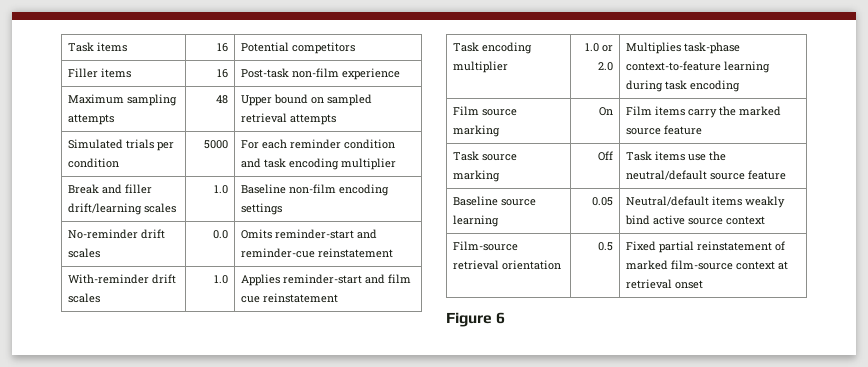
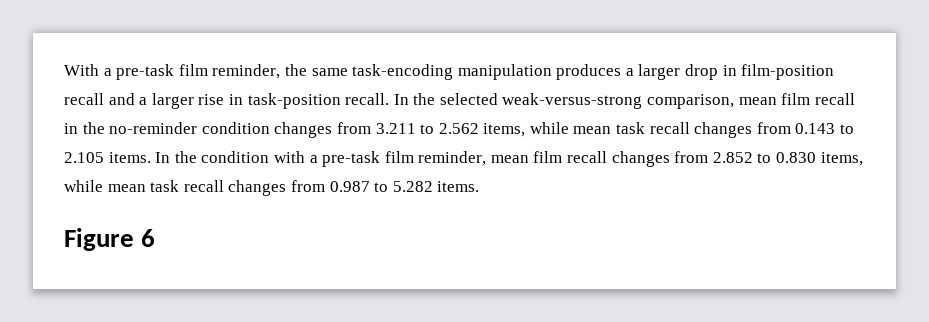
[68,42,128,52] [216,43,228,52] [241,42,356,54] [68,68,132,78] [216,69,228,78] [241,68,401,80] [68,94,178,106] [68,114,115,125] [215,95,228,104] [241,94,373,106] [241,113,337,125] [68,139,175,151] [68,158,120,168] [203,140,228,149] [241,139,396,149] [241,158,397,170] [68,184,153,194] [68,203,177,215] [213,185,228,194] [241,184,390,196] [241,203,283,215] [68,229,166,239] [68,248,101,258] [212,230,228,239] [241,229,378,239] [241,248,394,258] [68,274,177,284] [68,293,101,303] [213,275,228,284] [241,274,412,286] [241,293,339,303] [453,42,533,54] [453,61,509,73] [584,43,613,52] [597,62,613,71] [626,42,741,54] [626,61,771,73] [626,80,741,92] [453,106,518,116] [453,125,501,137] [598,107,613,116] [626,106,782,118] [626,125,703,135] [453,151,518,161] [453,170,501,182] [597,151,613,161] [626,151,727,161] [626,170,787,180] [453,196,537,206] [453,215,500,227] [591,197,613,206] [626,196,786,208] [625,215,766,225] [453,241,519,251] [453,260,562,270] [597,242,613,251] [626,241,786,253] [626,260,789,270] [626,279,704,289] Task items | 16 | Potential competitors // Filler items | 16 | Post-task non-film experience // Maximum sampling attempts | 48 | Upper bound on sampled retrieval attempts // Simulated trials per condition | 5000 | For each reminder condition and task encoding multiplier // Break and filler drift/learning scales | 1.0 | Baseline non-film encoding settings // No-reminder drift scales | 0.0 | Omits reminder-start and reminder-cue reinstatement // With-reminder drift scales | 1.0 | Applies reminder-start and film cue reinstatement // Task encoding multiplier | 1.0 or 2.0 | Multiplies task-phase context-to-feature learning during task encoding // Film source marking | On | Film items carry the marked source feature // Task source marking | Off | Task items use the neutral/default source feature // Baseline source learning | 0.05 | Neutral/default items weakly bind active source context // Film-source retrieval orientation | 0.5 | Fixed partial reinstatement of marked film-source context at retrieval onset -> [64,64,835,80] [64,93,855,109] [64,122,855,138] [64,151,863,167] [64,180,480,196] With a pre-task film reminder, the same task-encoding manipulation produces a larger drop in film-position recall and a larger rise in task-position recall. In the selected weak-versus-strong comparison, mean film recall in the no-reminder condition changes from 3.211 to 2.562 items, while mean task recall changes from 0.143 to 2.105 items. In the condition with a pre-task film reminder, mean film recall changes from 2.852 to 0.830 items, while mean task recall changes from 0.987 to 5.282 items.

